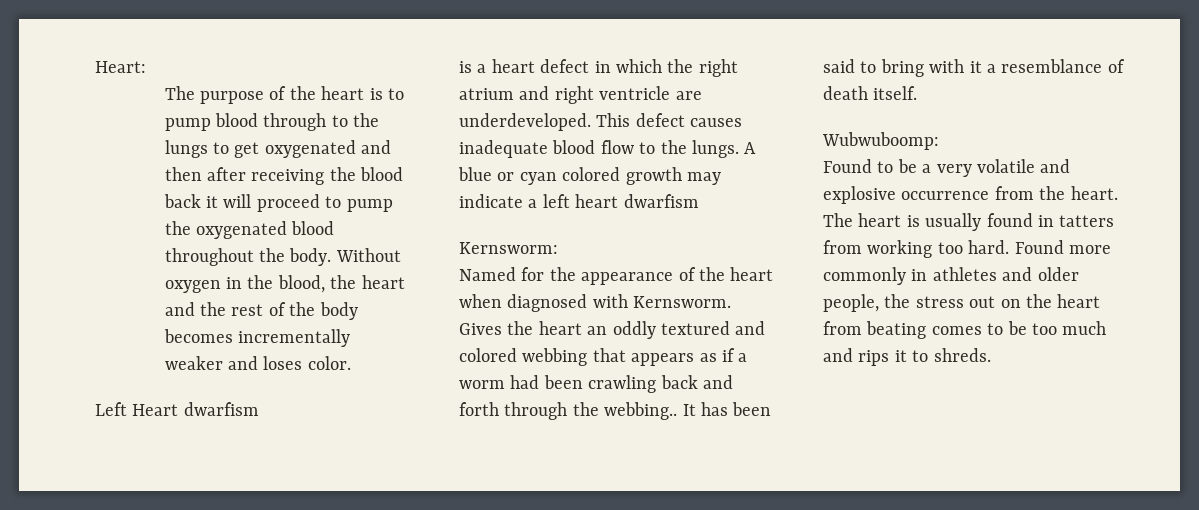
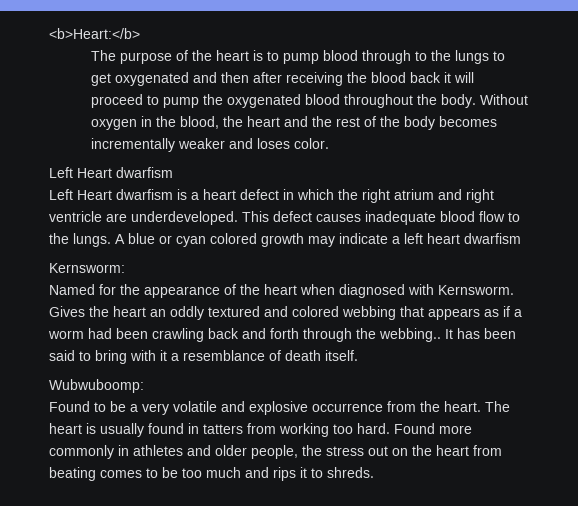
[95,61,146,73] Heart: -> [49,28,140,39] <b>Heart:</b>
(259, 409) none -> [49,189,173,200] Left Heart dwarfism

